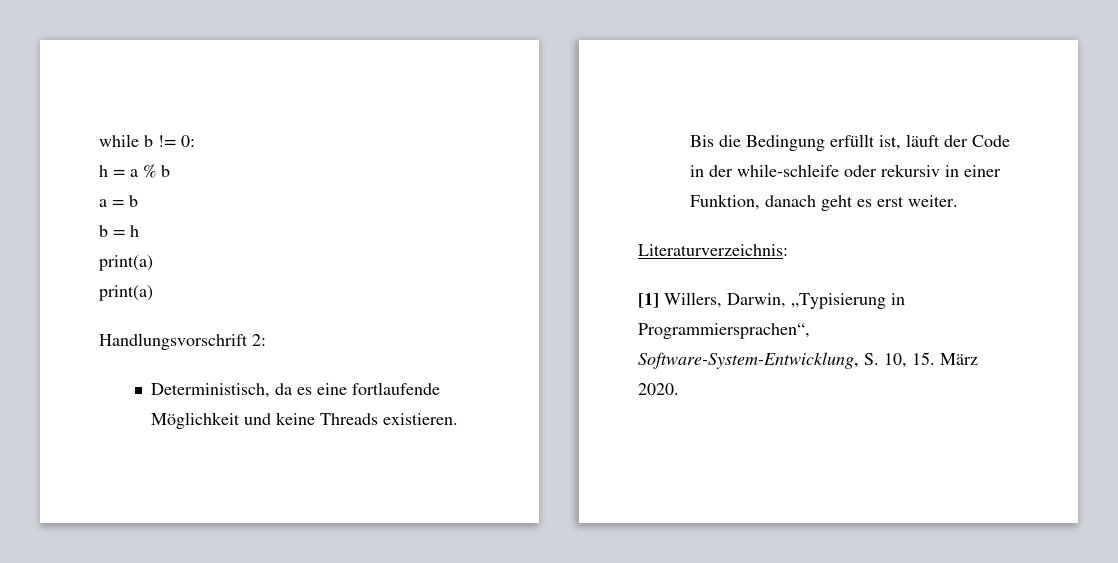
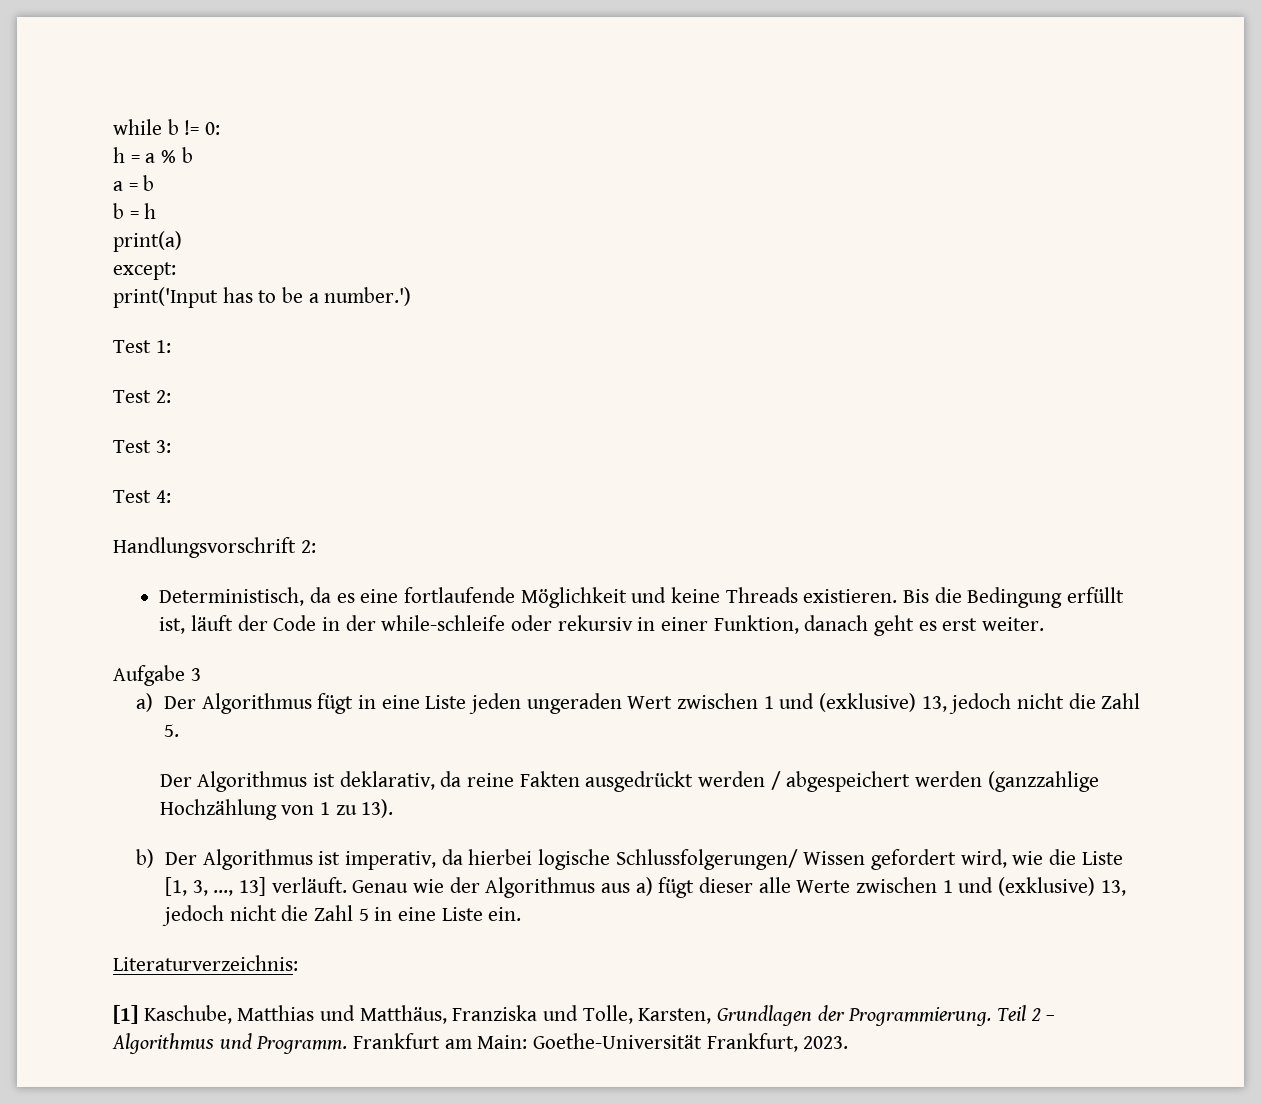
[99,285,153,301] print(a) -> [113,262,176,280] [113,287,412,308] [113,340,171,353] [113,390,171,403] [113,440,171,453] [113,490,171,503] except: // print('Input has to be a number.') // Test 1: // Test 2: // Test 3: // Test 4:
[638,244,788,256] [638,292,905,309] [638,323,810,339] [638,352,978,369] [638,383,679,395] Literaturverzeichnis: // [1] Willers, Darwin, „Typisierung in Programmiersprachen“, Software-System-Entwicklung, S. 10, 15. März 2020. -> [113,665,201,686] [136,693,1141,714] [163,724,179,737] [159,771,1099,792] [159,799,394,820] [136,849,1123,870] [164,877,1126,898] [161,905,522,926] [113,955,298,971] [113,1005,1056,1026] [112,1033,849,1054] Aufgabe 3 // a) Der Algorithmus fügt in eine Liste jeden ungeraden Wert zwischen 1 und (exklusive) 13, jedoch nicht die Zahl 5. // Der Algorithmus ist deklarativ, da reine Fakten ausgedrückt werden / abgespeichert werden (ganzzahlige Hochzählung von 1 zu 13). // b) Der Algorithmus ist imperativ, da hierbei logische Schlussfolgerungen/ Wissen gefordert wird, wie die Liste [1, 3, …, 13] verläuft. Genau wie der Algorithmus aus a) fügt dieser alle Werte zwischen 1 und (exklusive) 13, jedoch nicht die Zahl 5 in eine Liste ein. // Literaturverzeichnis: // [1] Kaschube, Matthias und Matthäus, Franziska und Tolle, Karsten, Grundlagen der Programmierung. Teil 2 – Algorithmus und Programm. Frankfurt am Main: Goethe-Universität Frankfurt, 2023.

